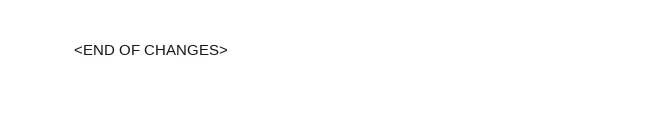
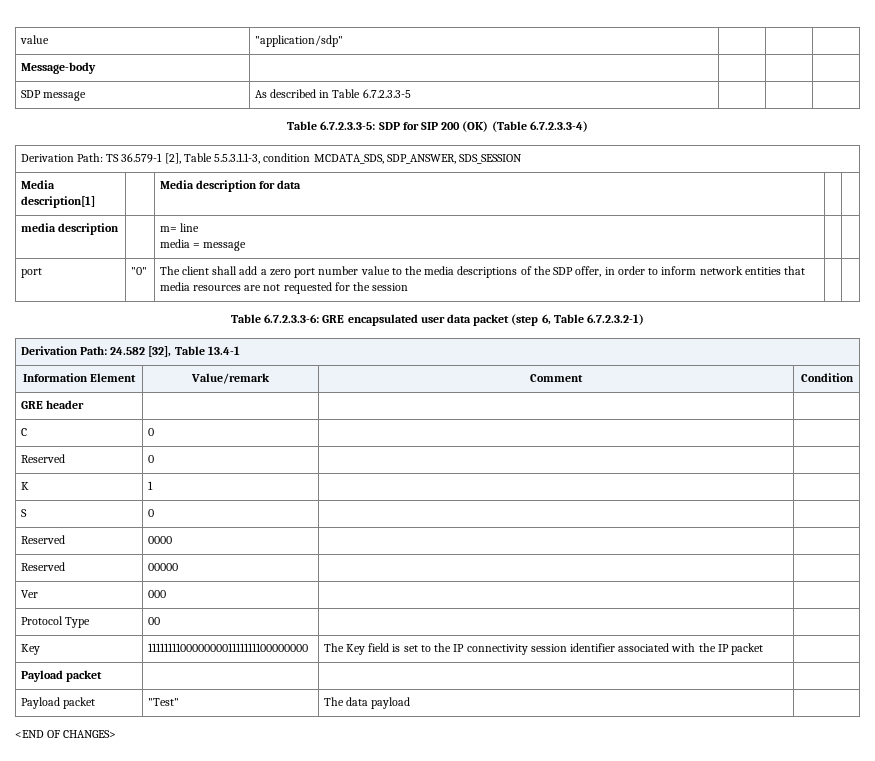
(74, 50) none -> [19,35,49,44] [254,35,343,47] [20,62,96,74] [20,90,86,101] [254,89,411,98] [287,121,588,132] [20,153,522,164] [20,180,55,189] [20,196,95,208] [159,180,302,192] [20,223,119,235] [159,223,199,232] [159,239,247,251] [20,268,42,278] [130,267,147,275] [159,266,806,278] [159,282,409,294] [230,314,645,326] [20,346,240,357] [22,373,137,382] [191,373,270,384] [530,374,583,382] [800,373,854,382] [20,400,84,409] [20,428,27,436] [147,428,154,436] [20,454,65,463] [147,455,154,463] [20,482,29,490] [147,481,153,490] [20,509,27,517] [147,509,154,517] [20,535,65,544] [147,536,172,544] [20,562,65,571] [147,563,178,571] [20,590,38,598] [147,590,166,598] [20,616,90,628] [147,617,160,625] [20,644,40,655] [147,643,308,652] [323,643,764,655] [20,670,102,682] [20,697,95,709] [147,698,179,706] [323,697,411,709] value | "application/sdp" | | | // Message-body | | | | // SDP message | As described in Table 6.7.2.3.3-5 | | | // Table 6.7.2.3.3-5: SDP for SIP 200 (OK) (Table 6.7.2.3.3-4) // Derivation Path: TS 36.579-1 [2], Table 5.5.3.1.1-3, condition MCDATA_SDS, SDP_ANSWER, SDS_SESSION // Media description[1] | | Media description for data | | // media description | | m= line // media = message | | // port | "0" | The client shall add a zero port number value to the media descriptions of the SDP offer, in order to inform network entities that media resources are not requested for the session | | // Table 6.7.2.3.3-6: GRE encapsulated user data packet (step 6, Table 6.7.2.3.2-1) // Derivation Path: 24.582 [32], Table 13.4-1 // Information Element | Value/remark | Comment | Condition // GRE header | | | // C | 0 | | // Reserved | 0 | | // K | 1 | | // S | 0 | | // Reserved | 0000 | | // Reserved | 00000 | | // Ver | 000 | | // Protocol Type | 00 | | // Key | 11111111000000001111111100000000 | The Key field is set to the IP connectivity session identifier associated with the IP packet | // Payload packet | | | // Payload packet | "Test" | The data payload | //

